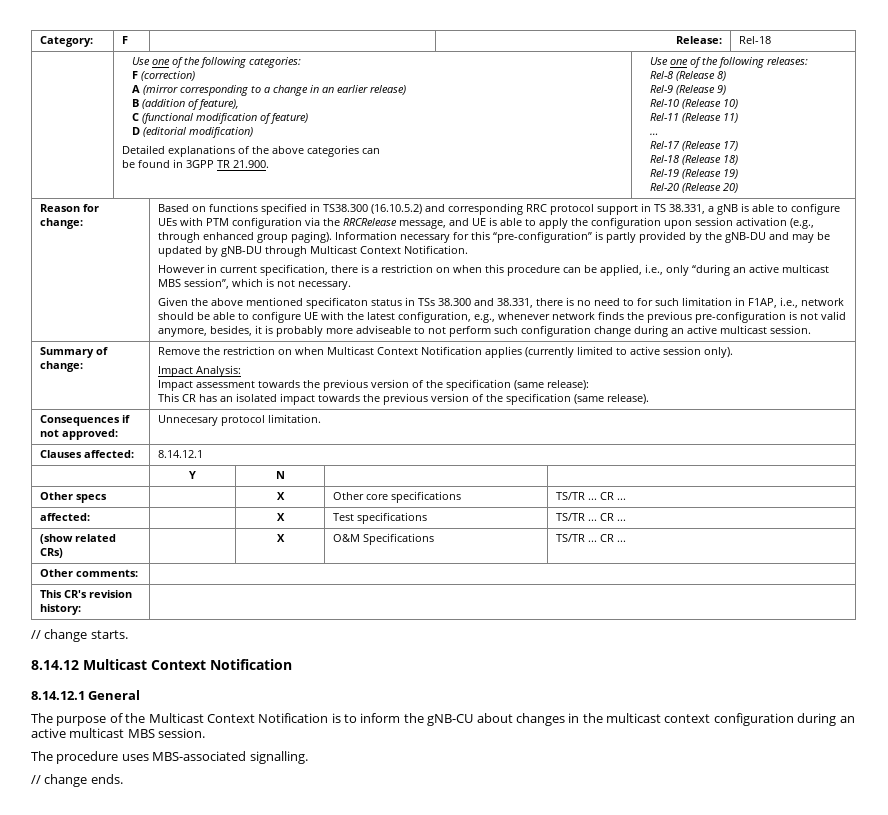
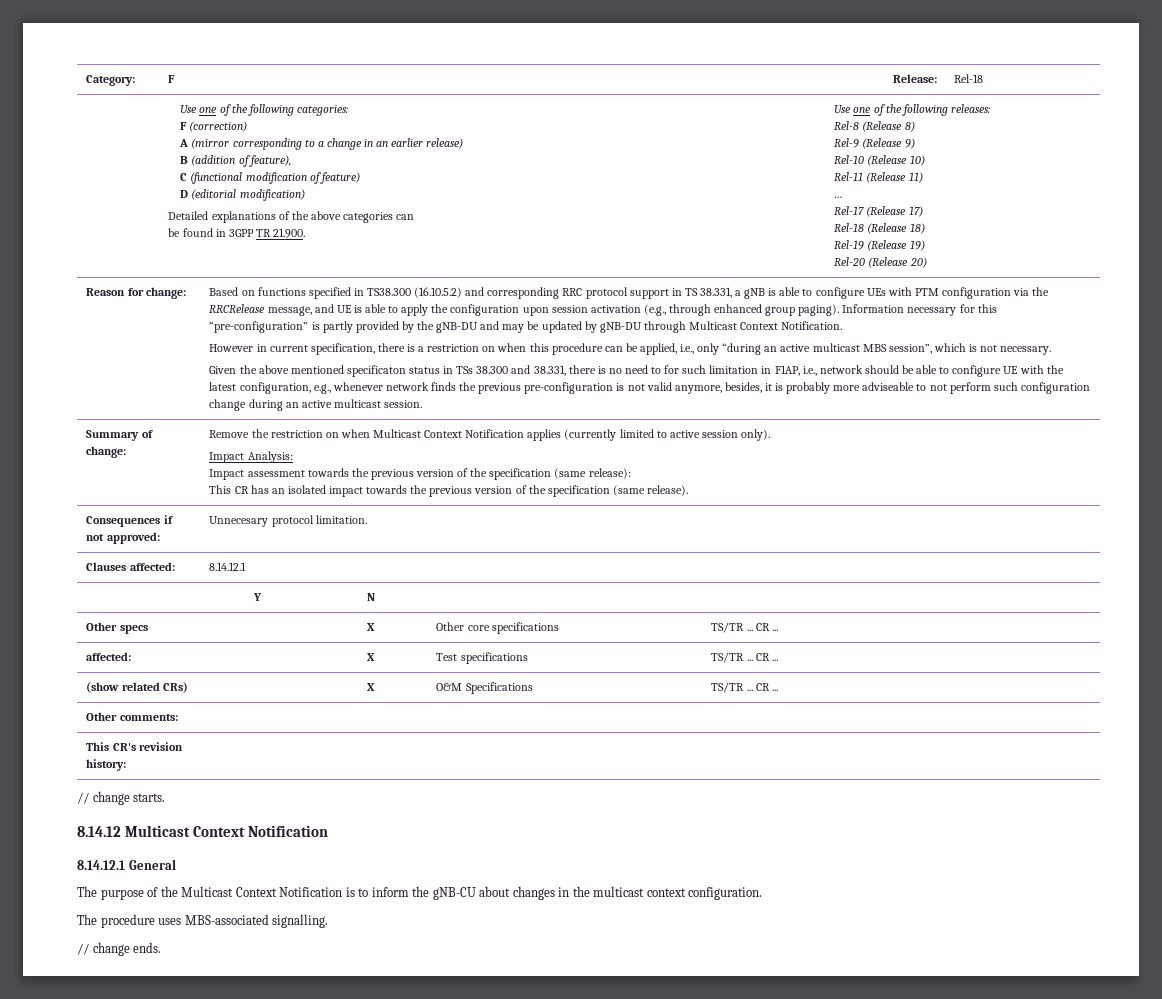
[713,713,855,726] [31,728,206,738] configuration during an active multicast MBS session. -> [688,887,763,900] configuration.

